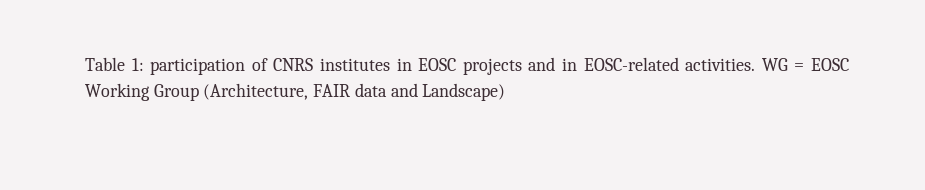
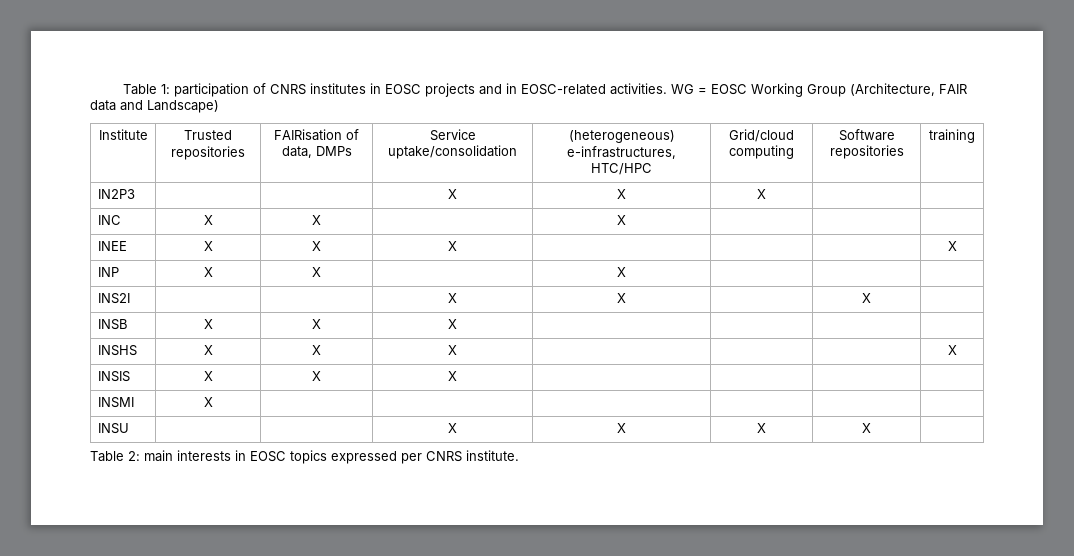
(506, 92) none -> [98,129,148,140] [184,130,232,140] [171,146,245,160] [274,129,359,141] [281,146,352,158] [429,129,476,141] [388,145,517,159] [568,130,675,143] [567,146,676,159] [591,163,652,175] [729,129,794,142] [729,145,794,159] [838,129,895,141] [829,145,904,159] [929,129,975,143] [97,189,135,199] [448,189,457,199] [617,189,626,199] [757,189,766,199] [97,215,121,225] [203,215,213,225] [312,215,321,225] [617,215,626,225] [97,241,127,251] [203,241,213,251] [312,241,321,251] [448,241,457,251] [947,241,957,251] [97,267,119,277] [203,267,213,277] [312,267,321,277] [617,267,626,277] [97,293,130,304] [448,293,457,303] [617,293,626,303] [862,293,871,303] [97,319,128,330] [203,319,213,329] [312,319,321,329] [448,319,457,329] [97,345,137,356] [203,345,213,355] [312,345,321,355] [448,345,457,355] [947,345,957,355] [97,371,130,382] [203,371,213,381] [312,371,321,381] [448,371,457,381] [97,397,134,408] [203,397,213,407] [97,423,129,434] [448,423,457,433] [617,423,626,433] [757,423,766,433] [862,423,871,433] [90,450,519,464] // Institute | Trusted repositories | FAIRisation of data, DMPs | Service uptake/consolidation | (heterogeneous) e-infrastructures, HTC/HPC | Grid/cloud computing | Software repositories | training // IN2P3 | | | X | X | X | | // INC | X | X | | X | | | // INEE | X | X | X | | | | X // INP | X | X | | X | | | // INS2I | | | X | X | | X | // INSB | X | X | X | | | | // INSHS | X | X | X | | | | X // INSIS | X | X | X | | | | // INSMI | X | | | | | | // INSU | | | X | X | X | X | // Table 2: main interests in EOSC topics expressed per CNRS institute.

